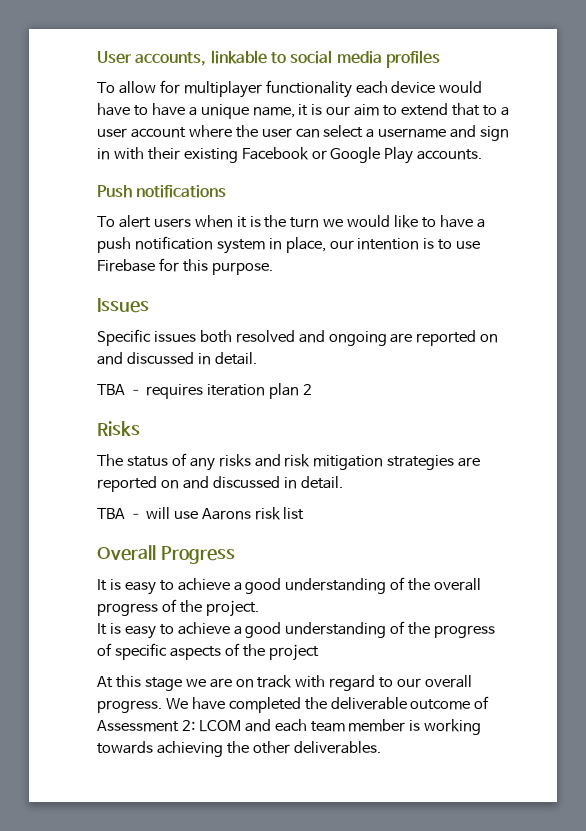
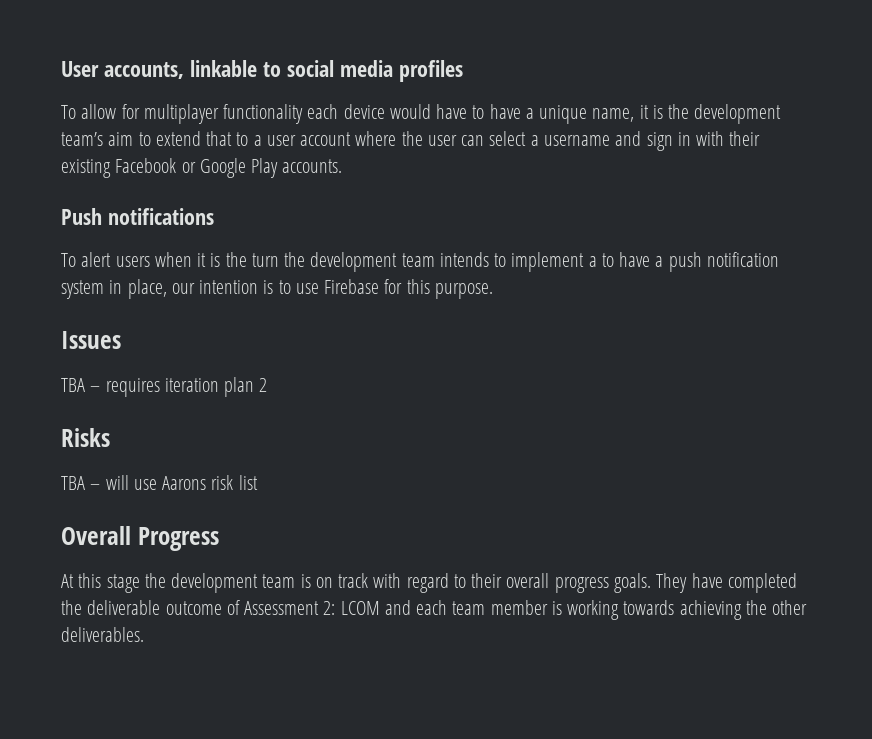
[326,106,351,116] our -> [668,104,782,124] [61,132,103,146] the development team’s
[323,215,419,228] we would like -> [284,252,597,272] the development team intends to implement a
[97,329,499,346] [97,352,257,365] // Specific issues both resolved and ongoing are reported on and discussed in detail. -> (121, 340) none
[97,453,481,471] [97,476,343,492] // The status of any risks and risk mitigation strategies are reported on and discussed in detail. -> (110, 437) none
[97,577,482,595] [97,599,259,617] [97,621,496,639] [97,643,319,661] // It is easy to achieve a good understanding of the overall progress of the project. // It is easy to achieve a good understanding of the progress of specific aspects of the project -> (219, 539) none
[185,678,232,688] we are -> [144,573,311,593] the development team is
[397,675,473,688] [97,698,188,713] our overall progress. We -> [471,573,688,593] their overall progress goals. They

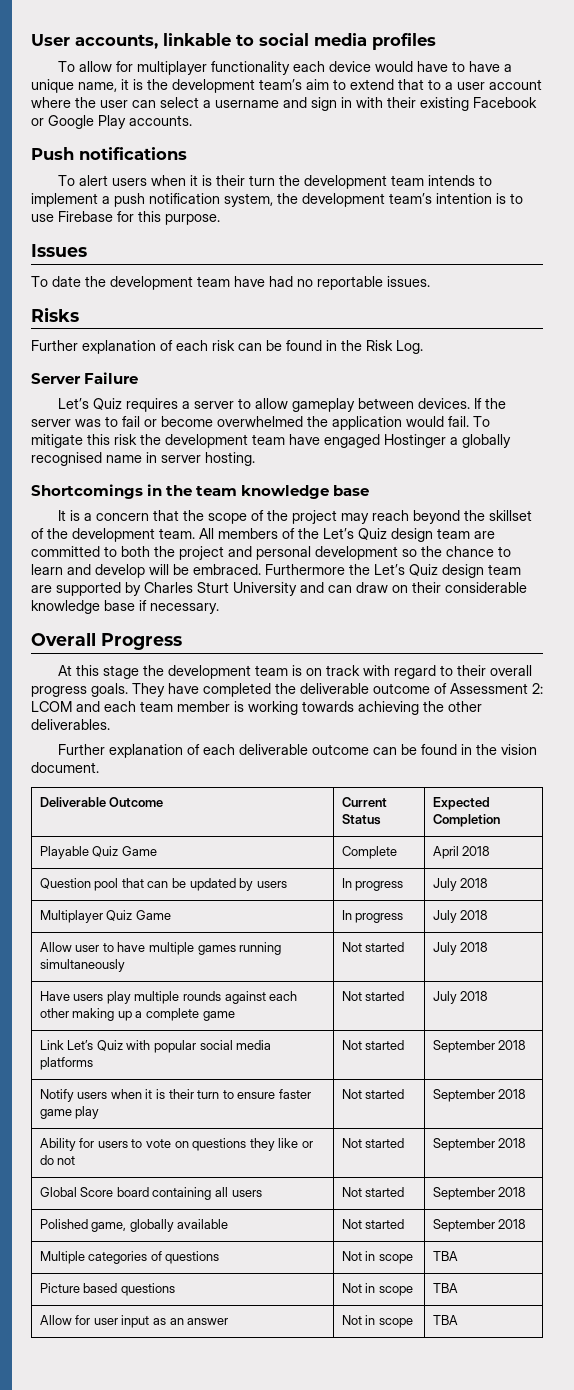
[225,252,247,267] the -> [215,175,245,186] their
[601,252,780,272] [61,279,195,299] to have a push notification system in place, our -> [114,193,432,207] push notification system, the development team’s
[61,377,268,397] [61,428,110,447] [61,475,258,490] TBA – requires iteration plan 2 // Risks // TBA – will use Aarons risk list -> [31,276,430,290] [31,307,79,322] [31,340,423,354] [31,372,139,384] [57,398,506,412] [31,416,490,430] [31,434,511,448] [31,452,255,466] [31,484,370,499] [57,510,532,524] [31,528,495,542] [31,546,511,560] [31,564,521,578] [31,582,527,596] [31,600,219,614] To date the development team have had no reportable issues. // Risks // Further explanation of each risk can be found in the Risk Log. // Server Failure // Let’s Quiz requires a server to allow gameplay between devices. If the server was to fail or become overwhelmed the application would fail. To mitigate this risk the development team have engaged Hostinger a globally recognised name in server hosting. // Shortcomings in the team knowledge base // It is a concern that the scope of the project may reach beyond the skillset of the development team. All members of the Let’s Quiz design team are committed to both the project and personal development so the chance to learn and develop will be embraced. Furthermore the Let’s Quiz design team are supported by Charles Sturt University and can draw on their considerable knowledge base if necessary.
(144, 634) none -> [57,744,537,758] [31,762,99,773] [39,797,164,807] [341,797,387,807] [341,814,381,825] [432,797,490,810] [432,814,500,827] [39,846,157,859] [341,846,397,859] [432,846,491,859] [39,878,287,891] [341,878,404,891] [432,878,489,891] [39,910,171,923] [341,910,404,923] [432,910,489,923] [39,942,282,955] [39,959,125,972] [341,942,405,952] [432,942,489,955] [39,991,298,1004] [39,1008,235,1021] [341,991,405,1001] [432,991,489,1004] [39,1040,272,1053] [39,1057,93,1070] [341,1040,405,1050] [432,1040,527,1053] [39,1089,311,1102] [39,1106,100,1119] [341,1089,405,1099] [432,1089,527,1102] [39,1138,313,1151] [39,1155,76,1165] [341,1138,405,1148] [432,1138,527,1151] [39,1187,262,1200] [341,1187,405,1197] [432,1187,527,1200] [39,1219,229,1232] [341,1219,405,1229] [432,1219,527,1232] [39,1251,220,1264] [341,1251,413,1264] [432,1251,458,1261] [39,1283,175,1296] [341,1283,413,1296] [432,1283,458,1293] [39,1315,229,1328] [341,1315,413,1328] [432,1315,458,1325] // Further explanation of each deliverable outcome can be found in the vision document. // Deliverable Outcome | Current Status | Expected Completion // Playable Quiz Game | Complete | April 2018 // Question pool that can be updated by users | In progress | July 2018 // Multiplayer Quiz Game | In progress | July 2018 // Allow user to have multiple games running simultaneously | Not started | July 2018 // Have users play multiple rounds against each other making up a complete game | Not started | July 2018 // Link Let’s Quiz with popular social media platforms | Not started | September 2018 // Notify users when it is their turn to ensure faster game play | Not started | September 2018 // Ability for users to vote on questions they like or do not | Not started | September 2018 // Global Score board containing all users | Not started | September 2018 // Polished game, globally available | Not started | September 2018 // Multiple categories of questions | Not in scope | TBA // Picture based questions | Not in scope | TBA // Allow for user input as an answer | Not in scope | TBA

